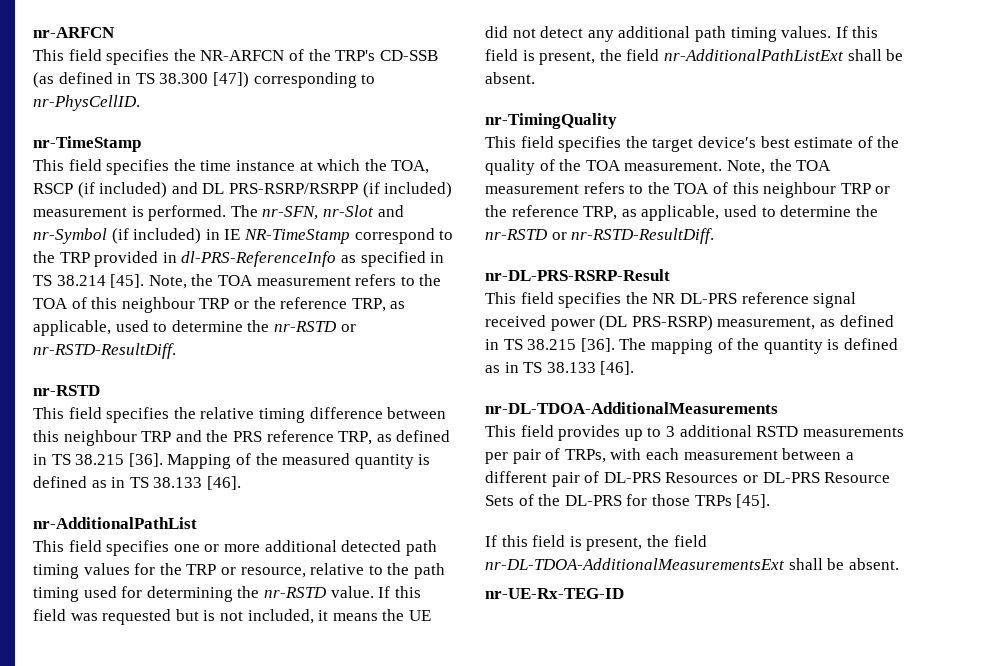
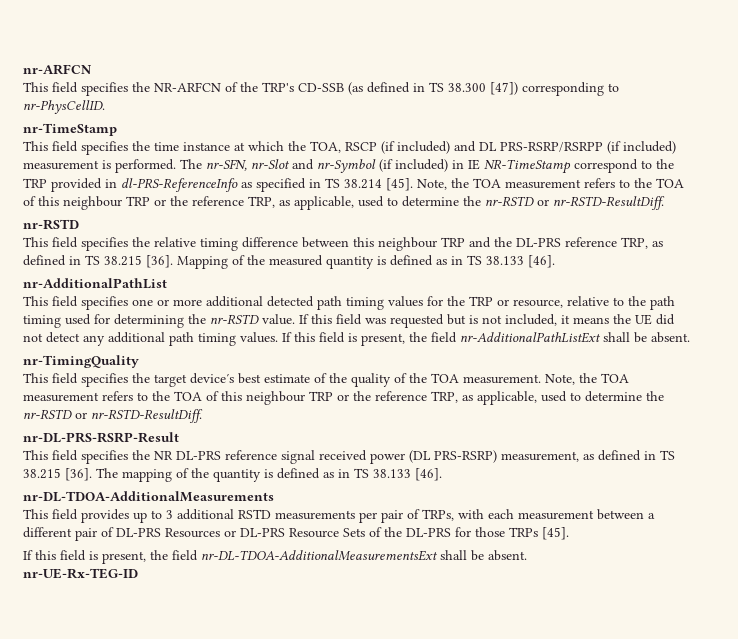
[232,431,262,442] PRS -> [516,238,561,247] DL-PRS

